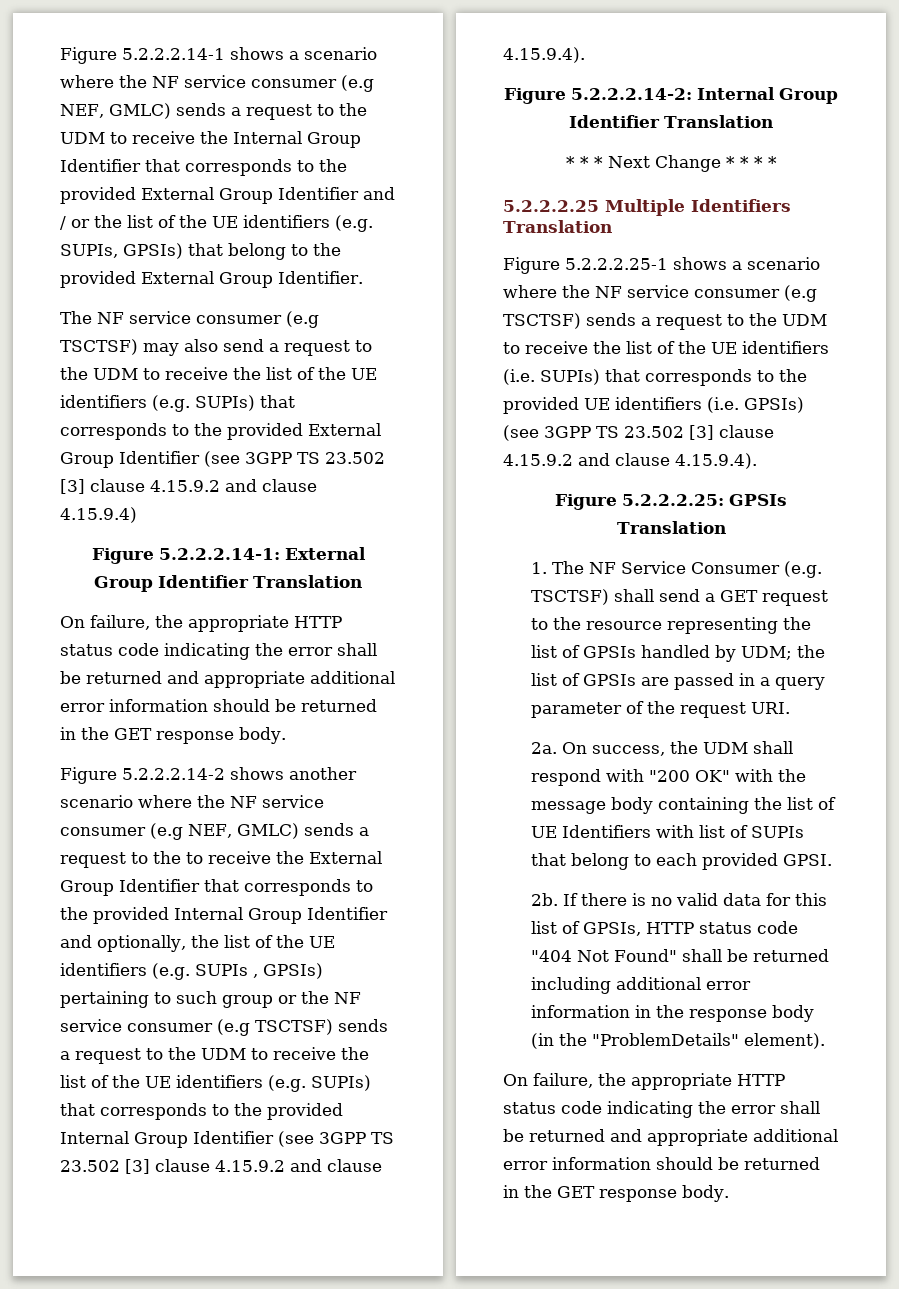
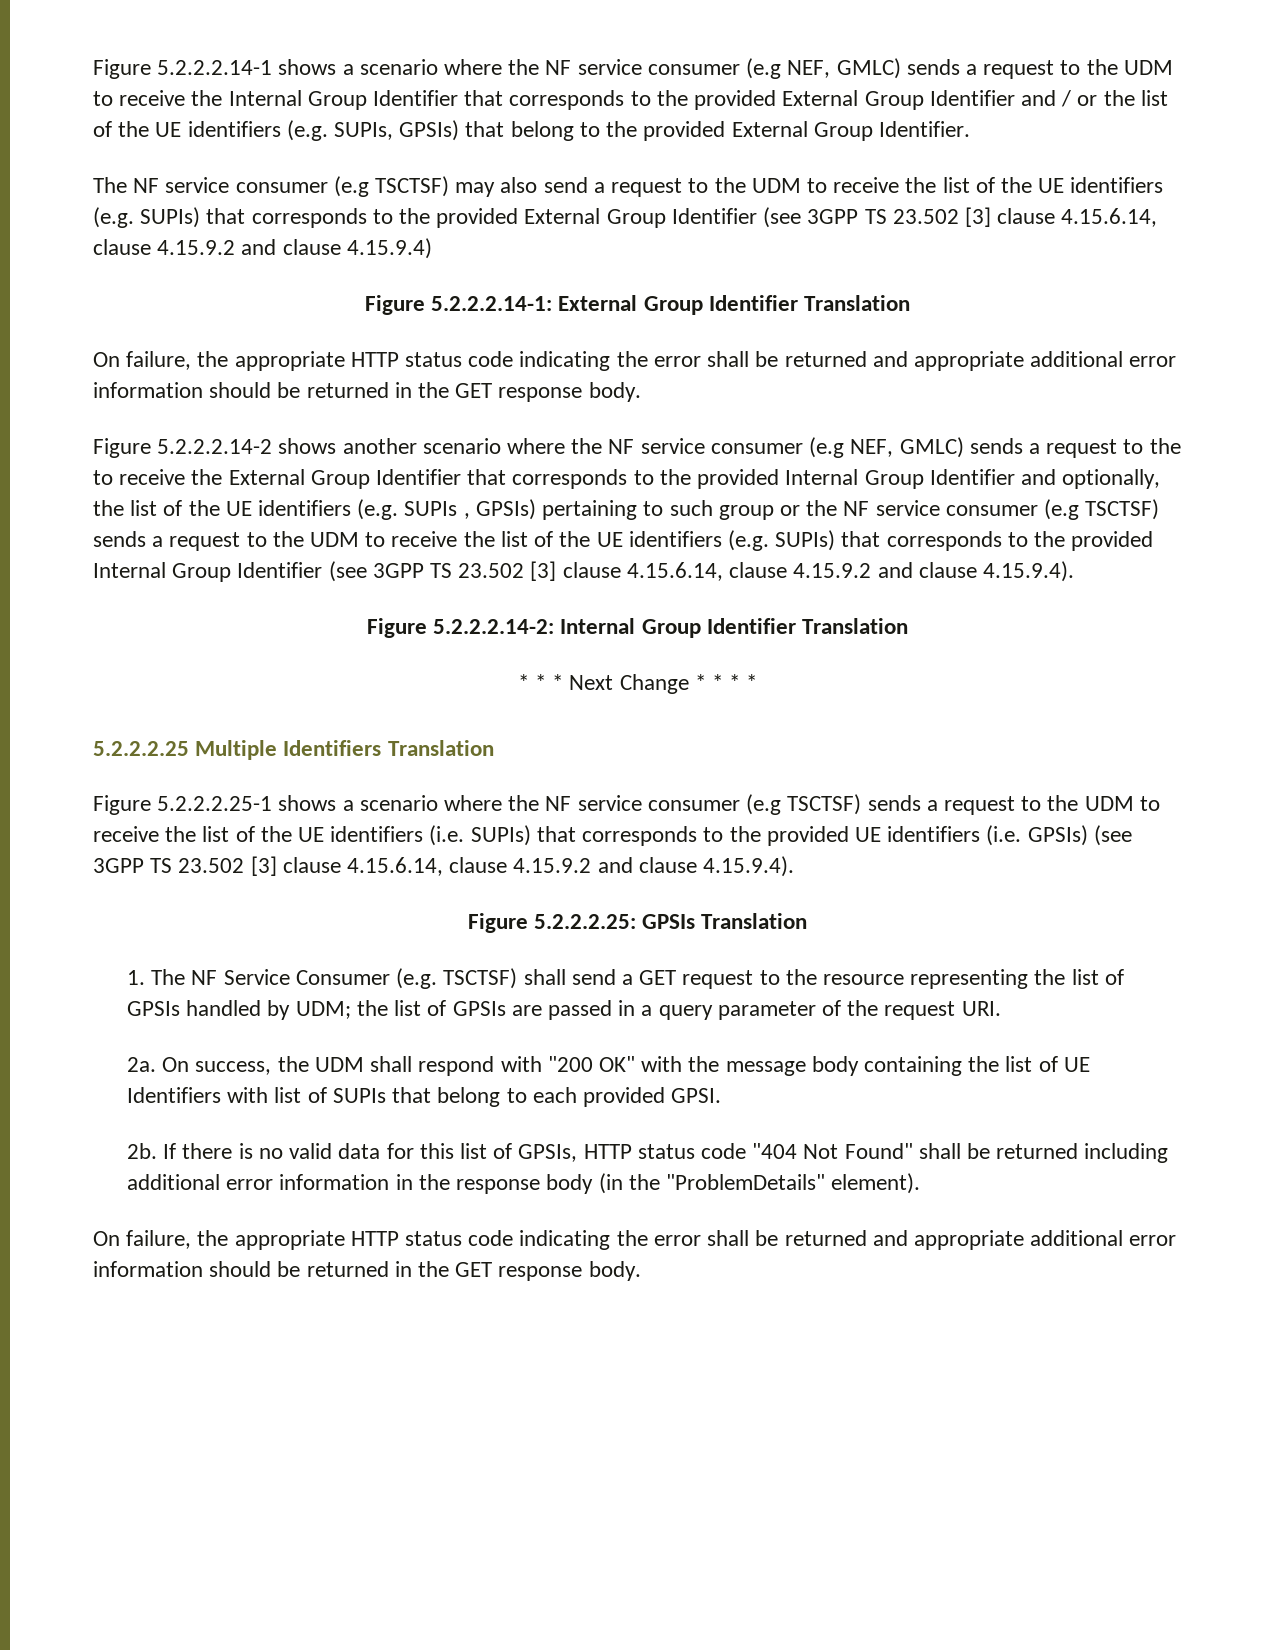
(145, 485) none -> [1061,208,1158,227] [93,239,151,255] 4.15.6.14, clause
(210, 1165) none -> [626,562,788,581] 4.15.6.14, clause
(774, 431) none -> [347,857,508,876] 4.15.6.14, clause

